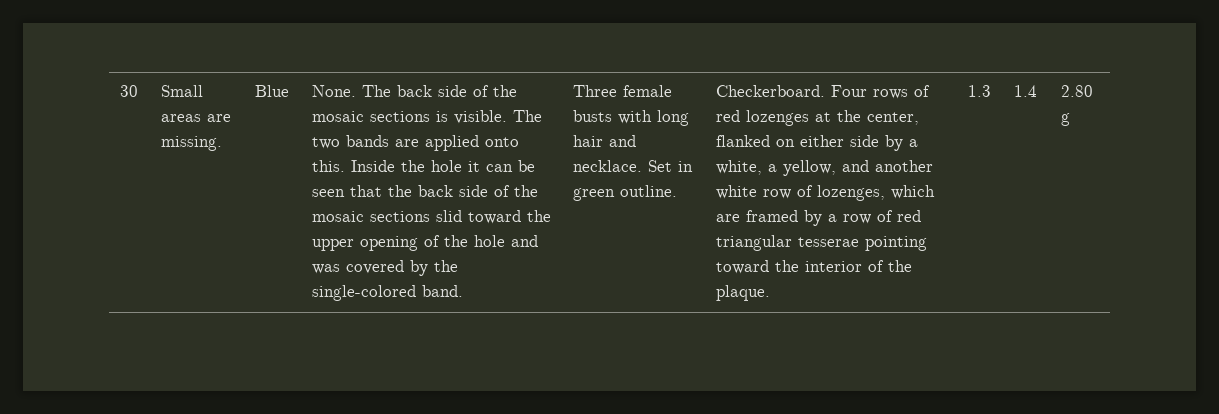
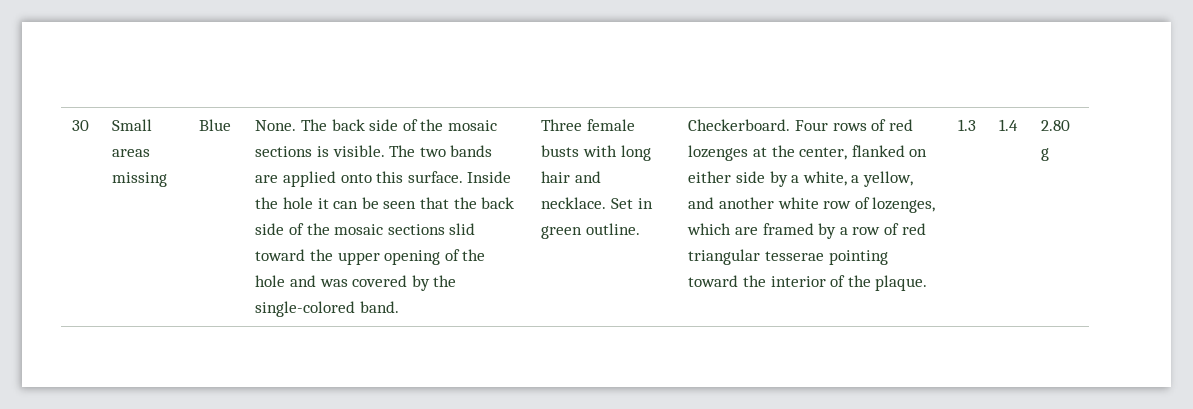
[207,114,232,122] [161,136,223,151] are missing. -> [112,172,168,187] missing
[312,160,346,172] this. -> [376,171,463,183] this surface.

